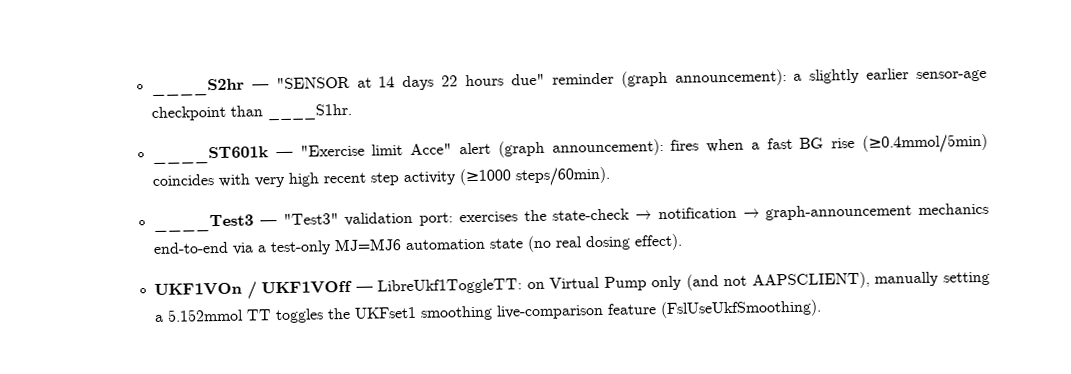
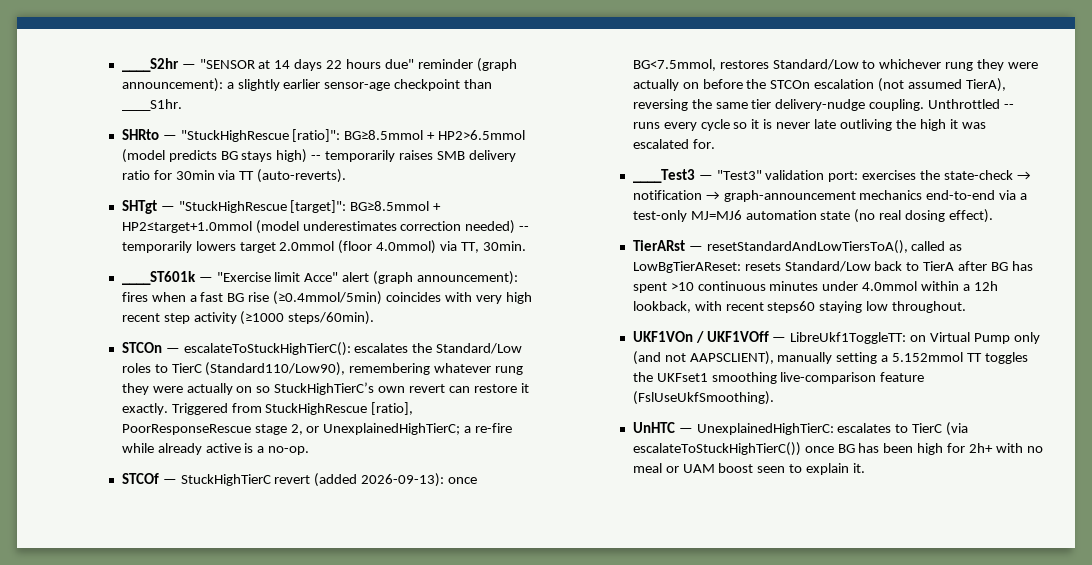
(353, 112) none -> [121,129,526,142] [121,149,516,163] [121,169,347,183] [121,200,442,214] [121,220,530,234] [121,240,526,254] // SHRto — "StuckHighRescue [ratio]": BG≥8.5mmol + HP2>6.5mmol (model predicts BG stays high) -- temporarily raises SMB delivery ratio for 30min via TT (auto-reverts). // SHTgt — "StuckHighRescue [target]": BG≥8.5mmol + HP2≤target+1.0mmol (model underestimates correction needed) -- temporarily lowers target 2.0mmol (floor 4.0mmol) via TT, 30min.
(611, 176) none -> [121,342,523,356] [121,362,524,376] [121,382,529,395] [121,402,414,415] [121,423,513,435] [121,443,310,455] [121,473,478,487] [632,59,1039,71] [632,78,1006,92] [632,99,1015,111] [632,119,986,131] [632,139,715,149] // STCOn — escalateToStuckHighTierC(): escalates the Standard/Low roles to TierC (Standard110/Low90), remembering whatever rung they were actually on so StuckHighTierC’s own revert can restore it exactly. Triggered from StuckHighRescue [ratio], PoorResponseRescue stage 2, or UnexplainedHighTierC; a re-fire while already active is a no-op. // STCOf — StuckHighTierC revert (added 2026-09-13): once BG<7.5mmol, restores Standard/Low to whichever rung they were actually on before the STCOn escalation (not assumed TierA), reversing the same tier delivery-nudge coupling. Unthrottled -- runs every cycle so it is never late outliving the high it was escalated for.
(684, 242) none -> [632,240,963,254] [632,261,1033,273] [632,281,998,293] [632,301,967,313] // TierARst — resetStandardAndLowTiersToA(), called as LowBgTierAReset: resets Standard/Low back to TierA after BG has spent >10 continuous minutes under 4.0mmol within a 12h lookback, with recent steps60 staying low throughout.
(823, 309) none -> [632,422,969,436] [632,442,1043,456] [632,463,866,475] // UnHTC — UnexplainedHighTierC: escalates to TierC (via escalateToStuckHighTierC()) once BG has been high for 2h+ with no meal or UAM boost seen to explain it.

